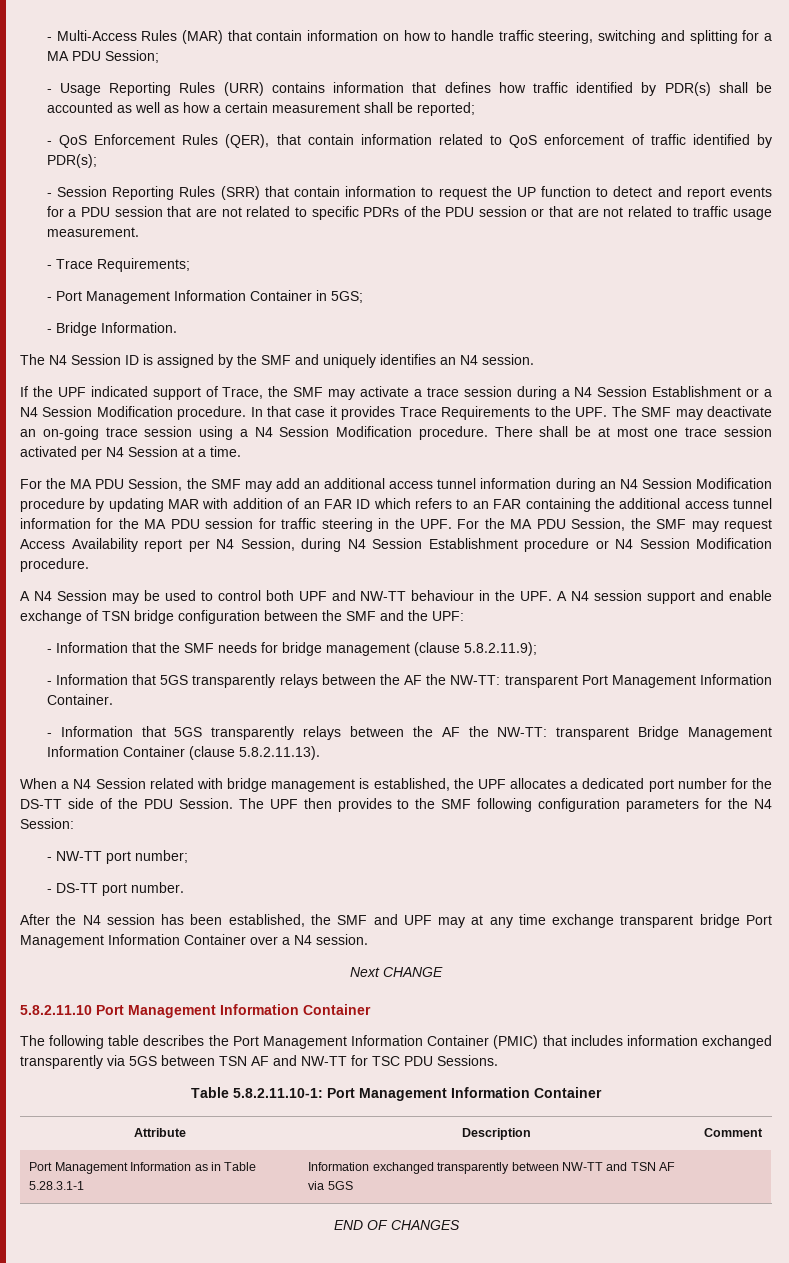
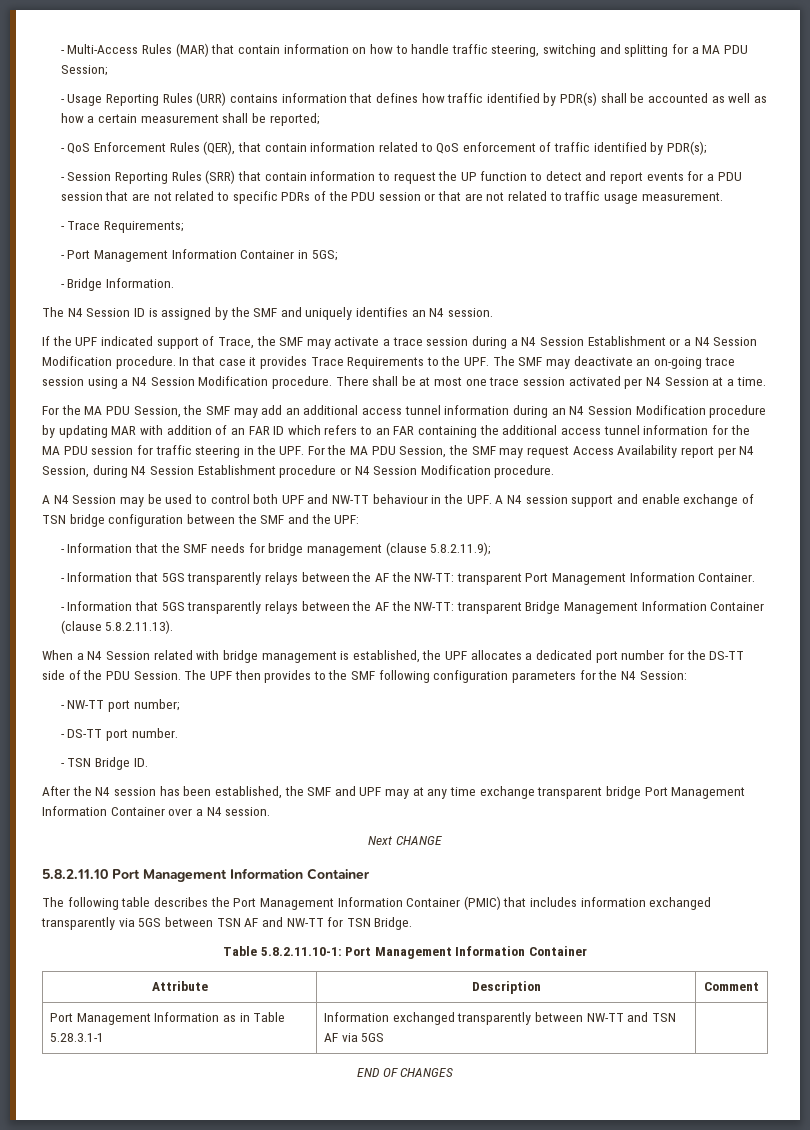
(184, 887) none -> [60,757,148,770] // - TSN Bridge ID.
[372,1055,498,1066] TSC PDU Sessions. -> [346,917,413,930] TSN Bridge.

